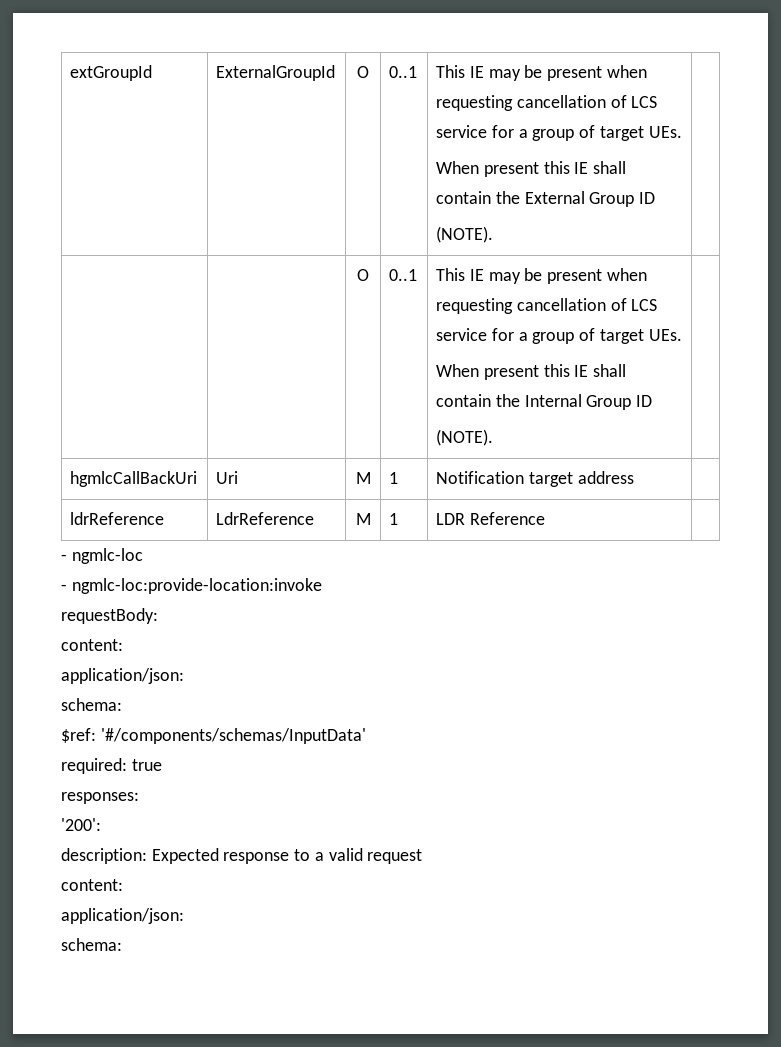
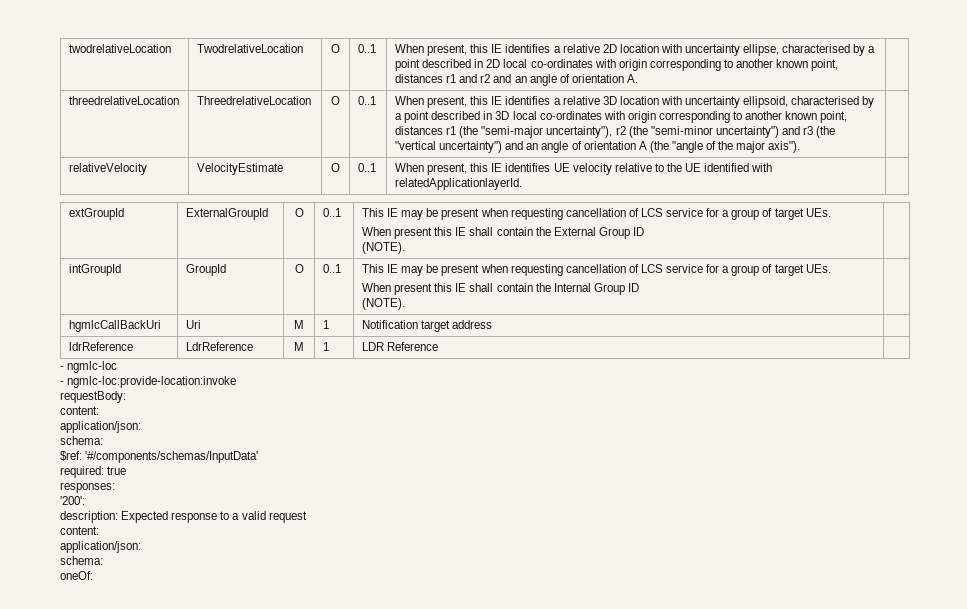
(70, 73) none -> [68,44,171,53] [196,44,303,53] [331,44,340,53] [357,44,376,53] [394,44,876,56] [394,59,839,71] [394,74,638,86] [68,96,179,105] [196,96,311,105] [331,96,340,105] [357,96,376,105] [394,96,875,108] [394,111,848,123] [394,126,836,138] [394,141,801,153] [68,163,147,175] [196,163,283,175] [331,163,340,172] [357,163,376,172] [394,163,773,175] [394,178,522,190] twodrelativeLocation | TwodrelativeLocation | O | 0..1 | When present, this IE identifies a relative 2D location with uncertainty ellipse, characterised by a point described in 2D local co-ordinates with origin corresponding to another known point, distances r1 and r2 and an angle of orientation A. | // threedrelativeLocation | ThreedrelativeLocation | O | 0..1 | When present, this IE identifies a relative 3D location with uncertainty ellipsoid, characterised by a point described in 3D local co-ordinates with origin corresponding to another known point, distances r1 (the "semi-major uncertainty"), r2 (the "semi-minor uncertainty") and r3 (the "vertical uncertainty") and an angle of orientation A (the "angle of the major axis"). | // relativeVelocity | VelocityEstimate | O | 0..1 | When present, this IE identifies UE velocity relative to the UE identified with relatedApplicationlayerId. | //
(494, 234) | -> [68,264,121,276] [185,264,226,276] intGroupId | GroupId
(122, 944) none -> [60,571,93,580] // oneOf:

